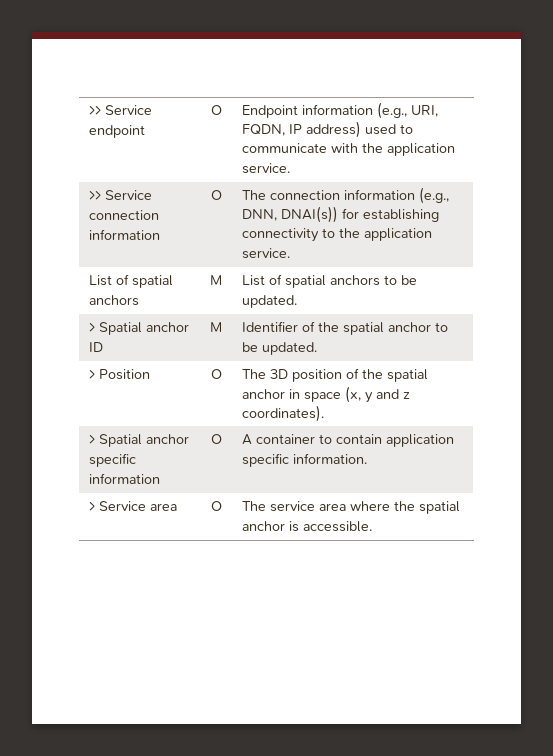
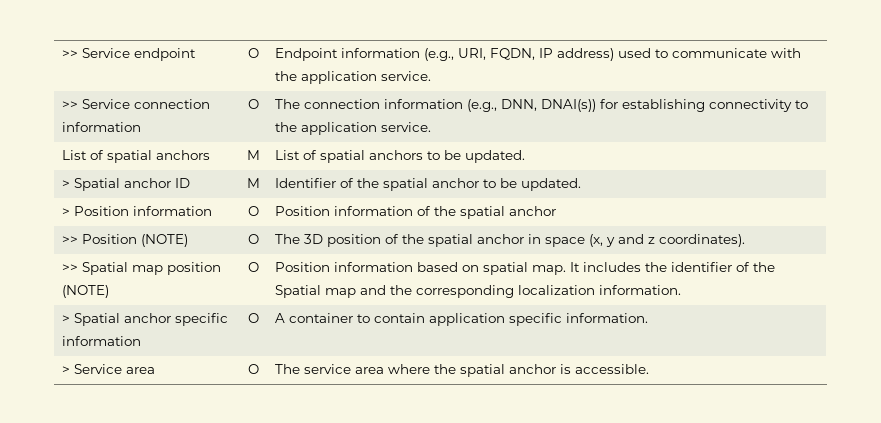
(150, 374) none -> [132,206,212,216] [247,206,259,216] [274,206,556,219] [61,234,188,247] information | O | Position information of the spatial anchor // >> Position (NOTE)
(324, 413) none -> [61,262,221,275] [61,285,109,298] [247,262,259,272] [274,262,775,275] [274,285,681,298] // >> Spatial map position (NOTE) | O | Position information based on spatial map. It includes the identifier of the Spatial map and the corresponding localization information.

